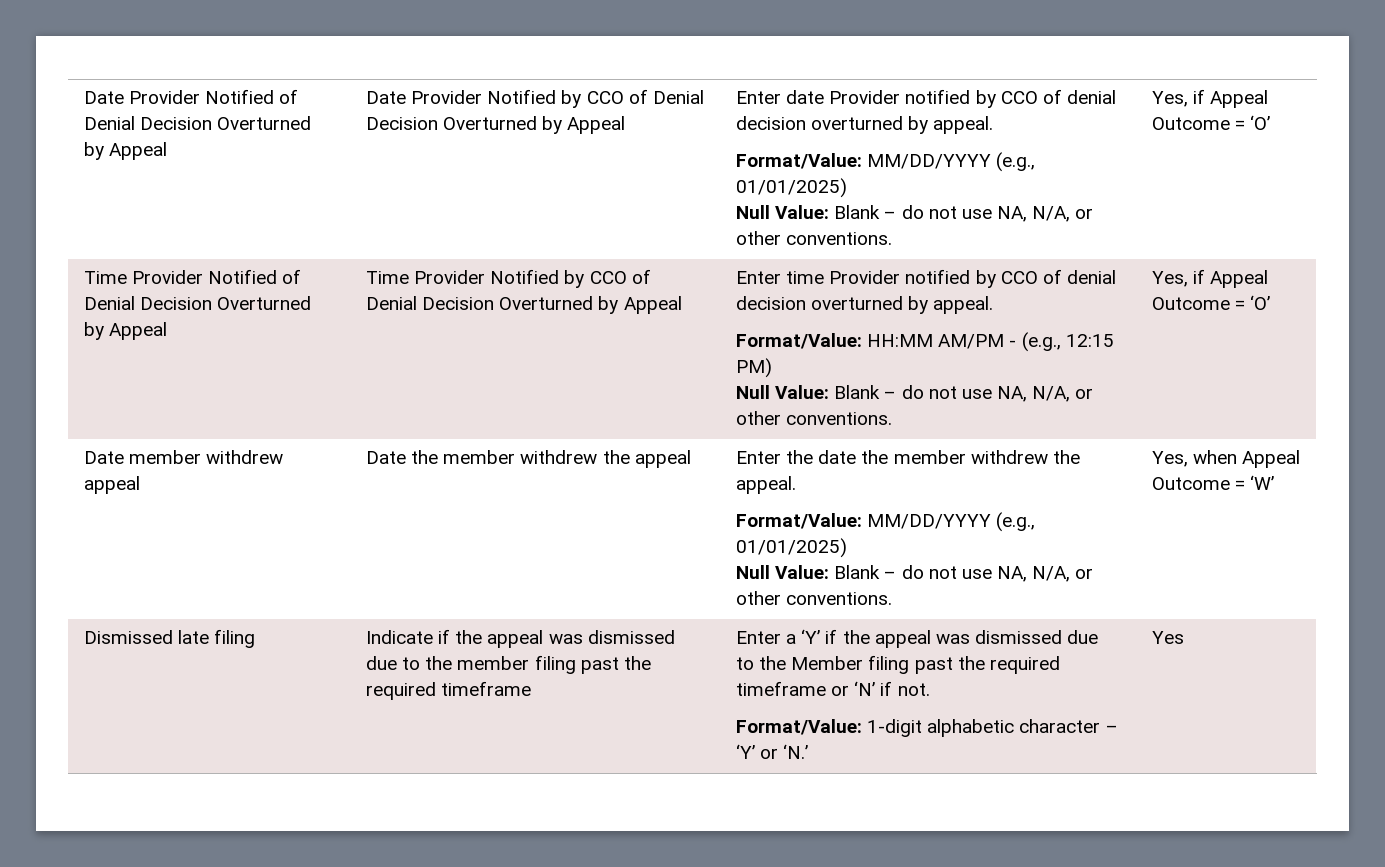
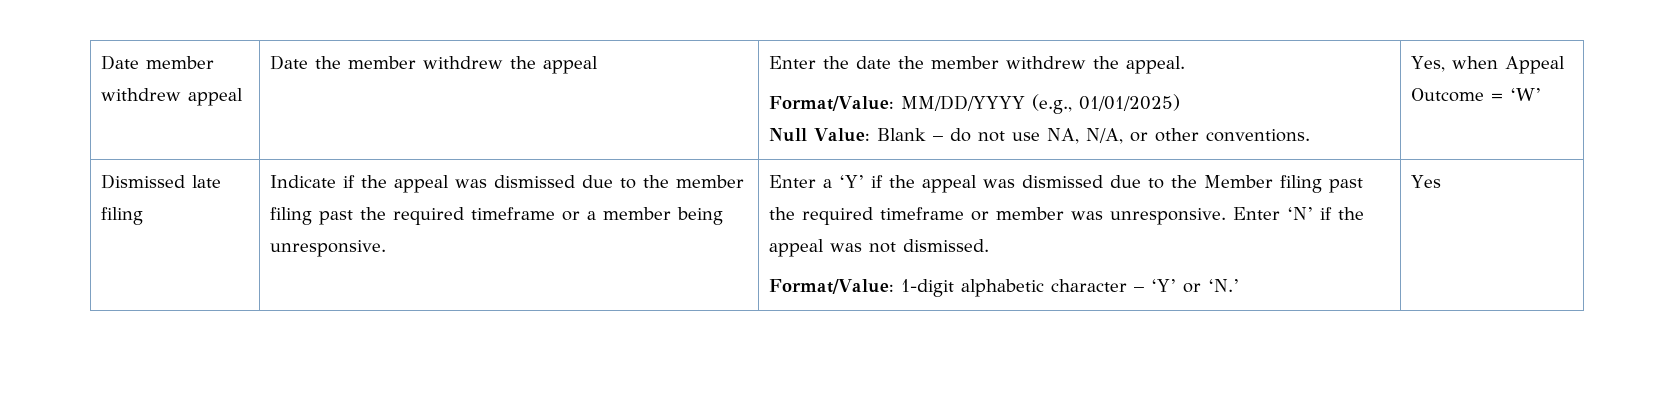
[84,89,299,104] [84,116,312,130] [84,142,168,160] [366,89,704,108] [366,116,626,134] [736,89,1116,108] [736,116,994,134] [736,152,1036,172] [736,178,848,198] [736,205,1094,222] [736,231,893,245] [1152,89,1269,108] [1152,115,1271,130] [84,269,302,284] [84,296,312,310] [84,322,168,340] [366,269,651,288] [366,296,682,314] [736,269,1116,288] [736,296,994,314] [736,332,1114,352] [736,358,773,378] [736,385,1094,402] [736,411,893,425] [1152,269,1269,288] [1152,295,1271,310] [84,451,125,464] Date Provider Notified of Denial Decision Overturned by Appeal | Date Provider Notified by CCO of Denial Decision Overturned by Appeal | Enter date Provider notified by CCO of denial decision overturned by appeal. // Format/Value: MM/DD/YYYY (e.g., 01/01/2025) // Null Value: Blank – do not use NA, N/A, or other conventions. | Yes, if Appeal Outcome = ‘O’ // Time Provider Notified of Denial Decision Overturned by Appeal | Time Provider Notified by CCO of Denial Decision Overturned by Appeal | Enter time Provider notified by CCO of denial decision overturned by appeal. // Format/Value: HH:MM AM/PM - (e.g., 12:15 PM) // Null Value: Blank – do not use NA, N/A, or other conventions. | Yes, if Appeal Outcome = ‘O’ // Date -> [101,55,140,70] Date
(532, 688) none -> [562,207,724,225] [270,240,387,257] or a member being unresponsive.
[854,681,930,696] ‘N’ if not. -> [996,207,1365,225] [769,239,990,257] member was unresponsive. Enter ‘N’ if the appeal was not dismissed.

